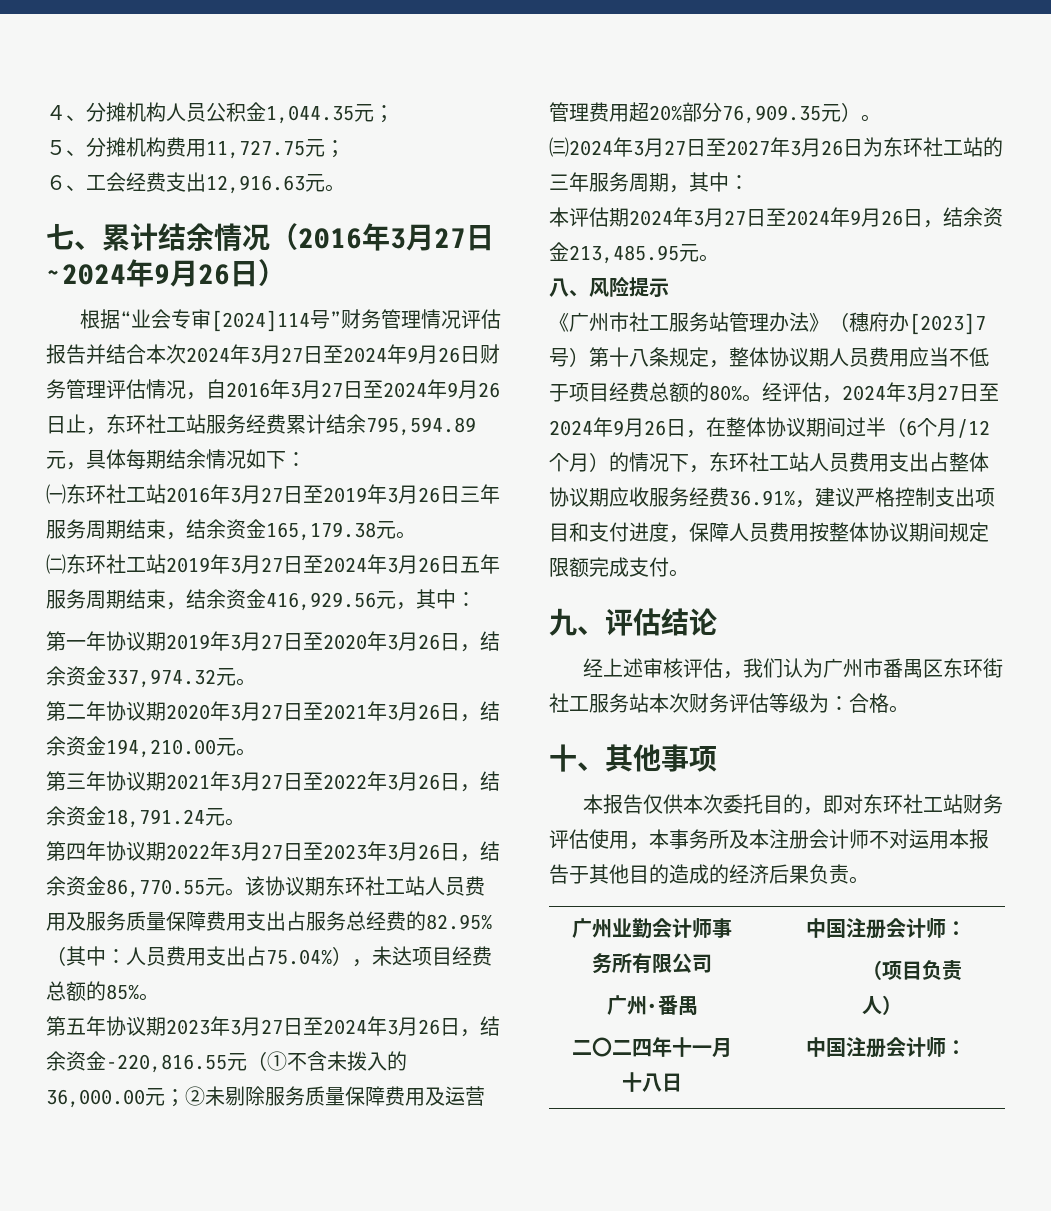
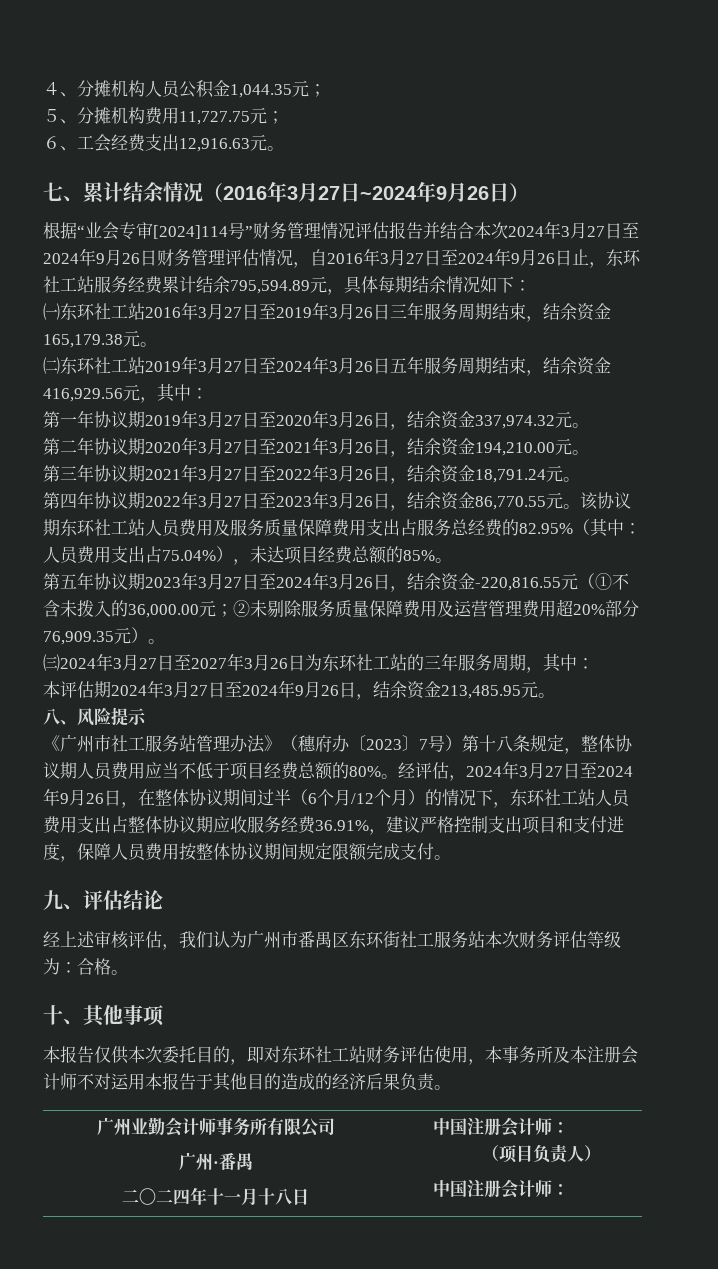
[909,313,986,335] [2023]7 -> [349,735,428,751] 〔2023〕7

